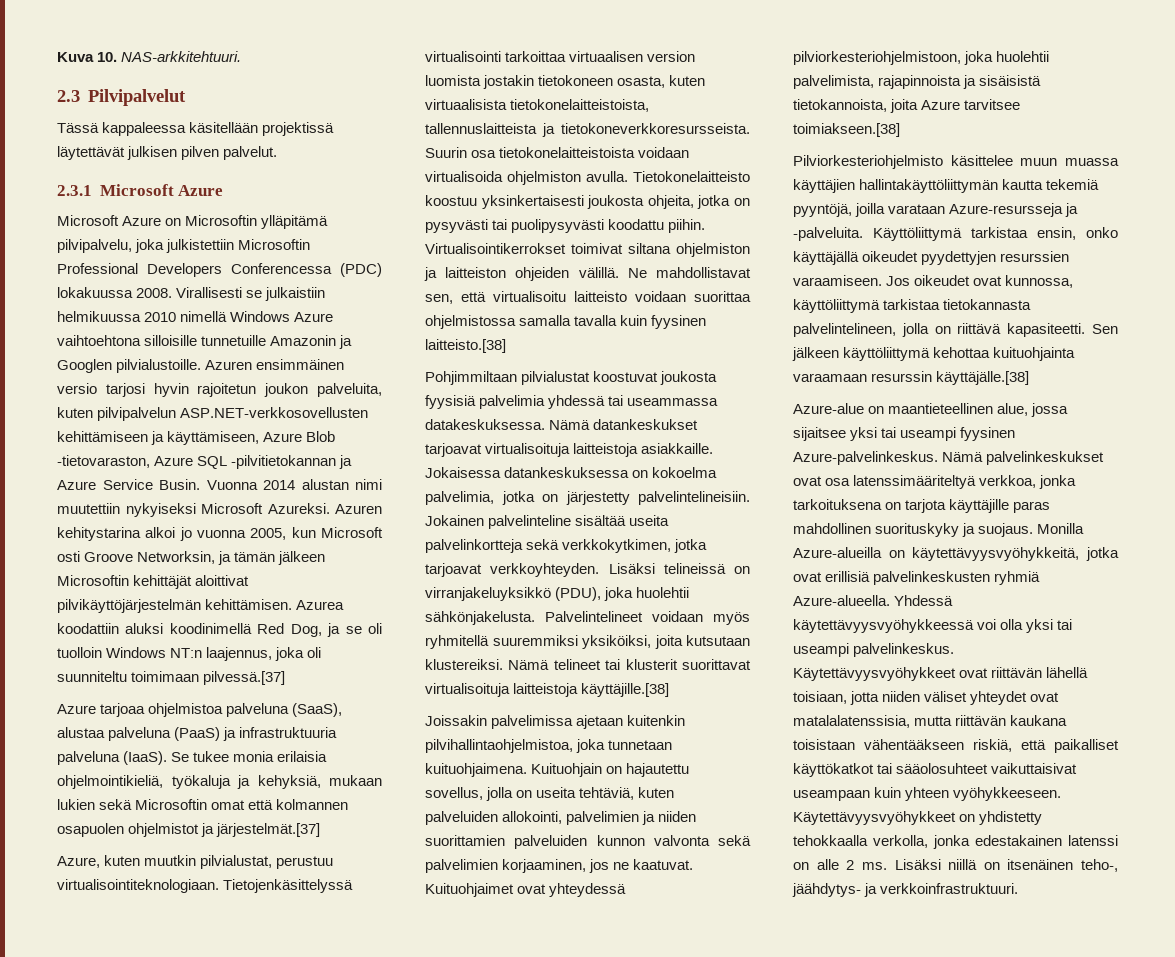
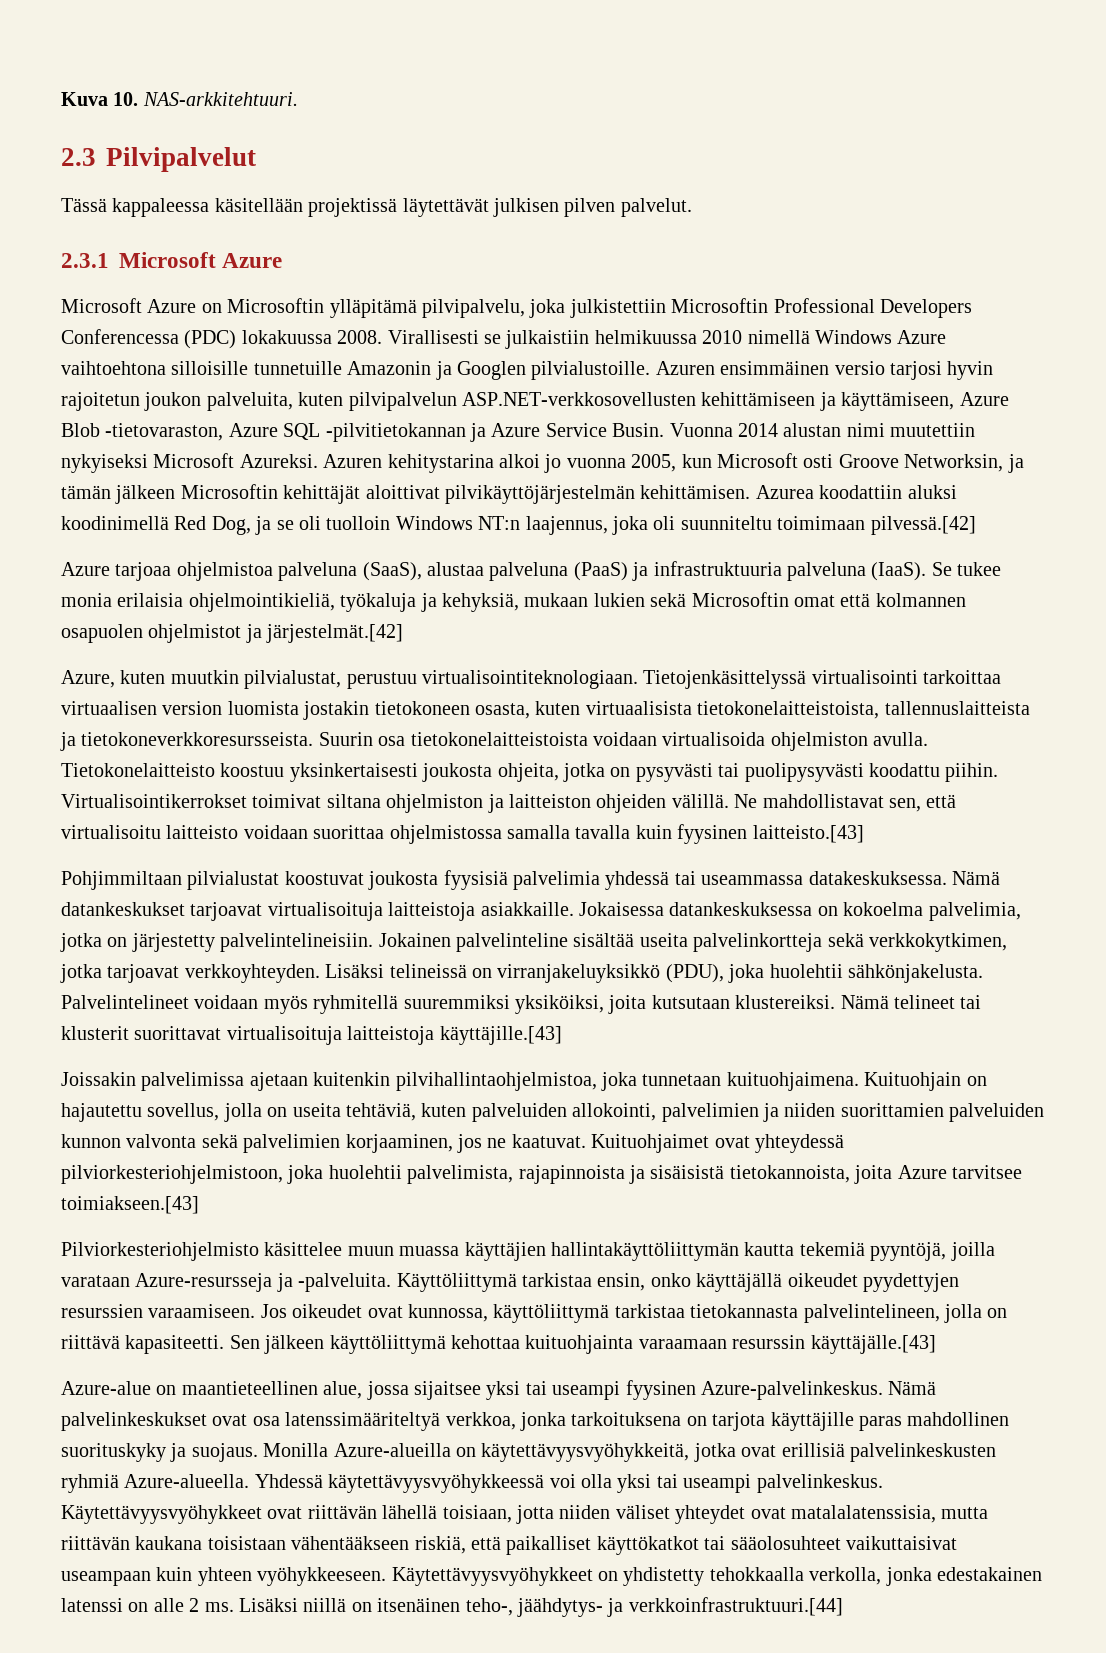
[203,671,286,685] pilvessä.[37] -> [870,516,976,535] pilvessä.[42]
[216,823,321,837] järjestelmät.[37] -> [266,624,404,643] järjestelmät.[42]
[425,339,506,353] laitteisto.[38] -> [752,825,864,843] laitteisto.[43]
[581,683,670,697] käyttäjille.[38] -> [439,1026,562,1045] käyttäjille.[43]
[793,123,900,137] toimiakseen.[38] -> [61,1196,199,1214] toimiakseen.[43]
[936,371,1030,385] käyttäjälle.[38] -> [810,1335,936,1354] käyttäjälle.[43]
[880,883,1019,894] verkkoinfrastruktuuri. -> [628,1597,843,1616] verkkoinfrastruktuuri.[44]

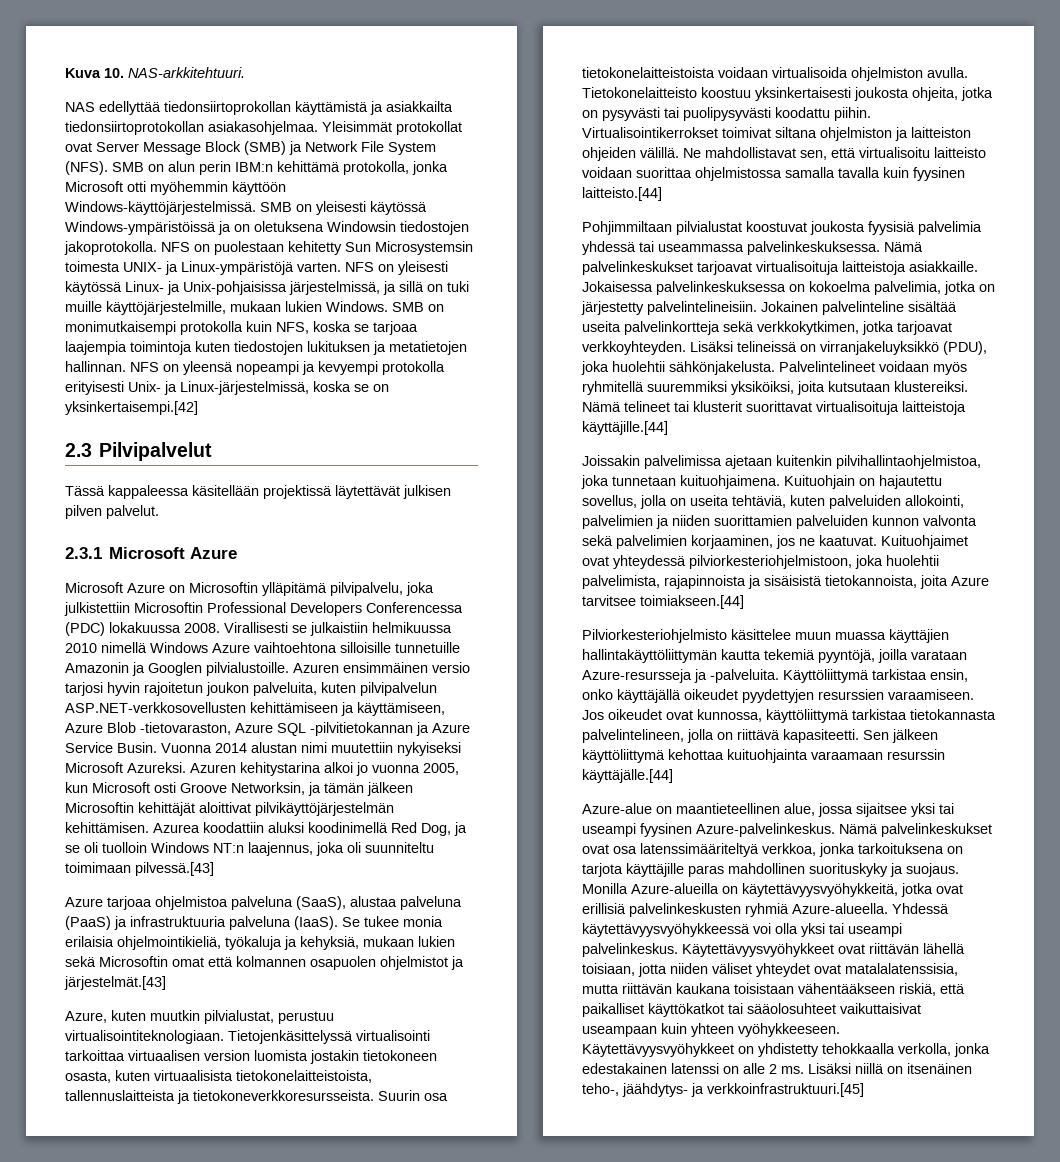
(298, 99) none -> [65,101,453,115] [65,121,462,135] [65,141,436,155] [65,161,448,175] [65,181,286,195] [65,201,427,215] [65,221,469,235] [64,241,473,255] [65,261,448,275] [65,281,469,295] [65,301,444,315] [65,321,418,335] [65,341,467,355] [65,361,445,375] [65,381,389,395] [65,401,198,415] // NAS edellyttää tiedonsiirtoprokollan käyttämistä ja asiakkailta tiedonsiirtoprotokollan asiakasohjelmaa. Yleisimmät protokollat ovat Server Message Block (SMB) ja Network File System (NFS). SMB on alun perin IBM:n kehittämä protokolla, jonka Microsoft otti myöhemmin käyttöön Windows-käyttöjärjestelmissä. SMB on yleisesti käytössä Windows-ympäristöissä ja on oletuksena Windowsin tiedostojen jakoprotokolla. NFS on puolestaan kehitetty Sun Microsystemsin toimesta UNIX- ja Linux-ympäristöjä varten. NFS on yleisesti käytössä Linux- ja Unix-pohjaisissa järjestelmissä, ja sillä on tuki muille käyttöjärjestelmille, mukaan lukien Windows. SMB on monimutkaisempi protokolla kuin NFS, koska se tarjoaa laajempia toimintoja kuten tiedostojen lukituksen ja metatietojen hallinnan. NFS on yleensä nopeampi ja kevyempi protokolla erityisesti Unix- ja Linux-järjestelmissä, koska se on yksinkertaisempi.[42]
[870,516,976,535] pilvessä.[42] -> [135,862,214,876] pilvessä.[43]
[266,624,404,643] järjestelmät.[42] -> [64,976,166,990] järjestelmät.[43]
[752,825,864,843] laitteisto.[43] -> [582,187,662,201] laitteisto.[44]
[808,871,1000,885] [61,902,185,916] datakeskuksessa. Nämä datankeskukset -> [747,241,923,255] [582,261,693,275] palvelinkeskuksessa. Nämä palvelinkeskukset
[669,902,813,916] datankeskuksessa -> [656,281,786,295] palvelinkeskuksessa
[439,1026,562,1045] käyttäjille.[43] -> [582,421,668,435] käyttäjille.[44]
[61,1196,199,1214] toimiakseen.[43] -> [640,595,744,609] toimiakseen.[44]
[810,1335,936,1354] käyttäjälle.[43] -> [582,769,673,783] käyttäjälle.[44]
[628,1597,843,1616] verkkoinfrastruktuuri.[44] -> [707,1083,864,1097] verkkoinfrastruktuuri.[45]

